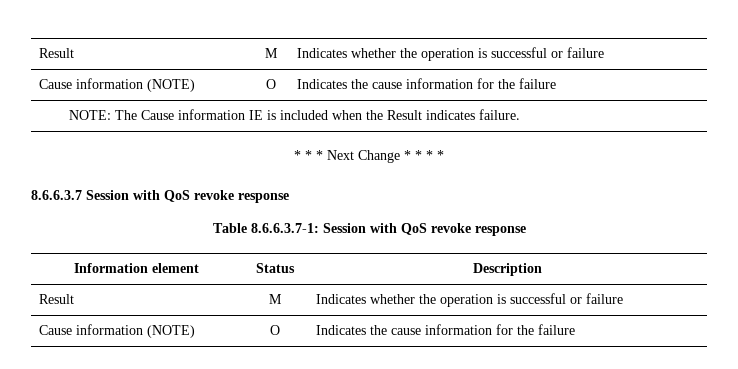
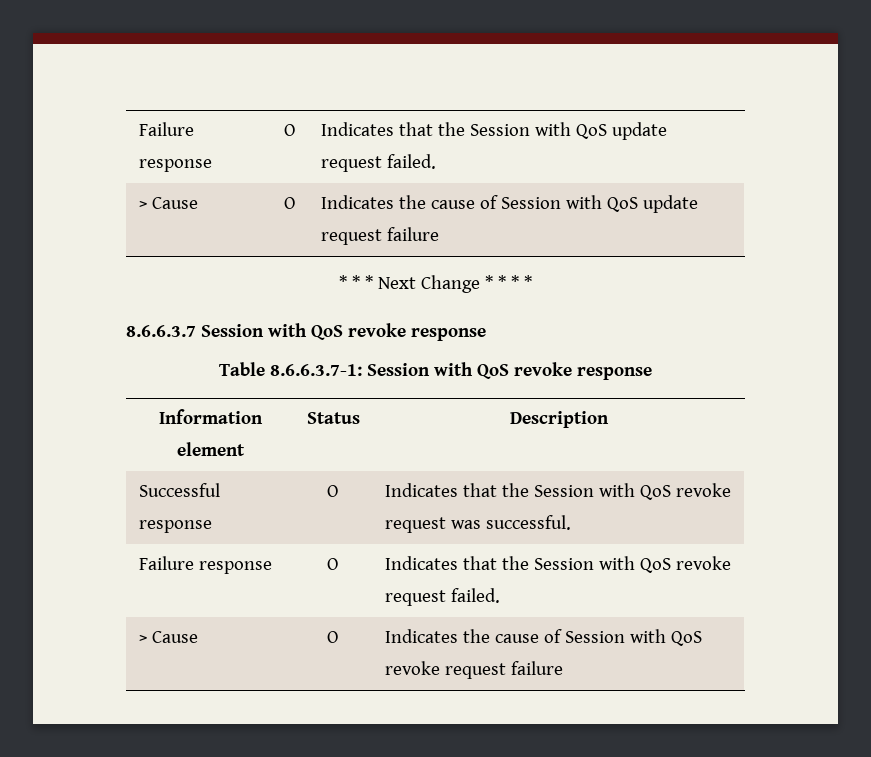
[39,48,75,58] [264,48,278,58] [297,47,605,61] [39,78,196,92] [265,79,276,89] [297,78,557,89] [68,109,520,120] Result | M | Indicates whether the operation is successful or failure // Cause information (NOTE) | O | Indicates the cause information for the failure // NOTE: The Cause information IE is included when the Result indicates failure. -> [138,122,194,136] [138,159,212,172] [283,124,296,136] [320,122,667,140] [320,154,436,172] [138,197,198,209] [283,197,296,209] [320,195,698,213] [320,227,439,245] Failure response | O | Indicates that the Session with QoS update request failed. // > Cause | O | Indicates the cause of Session with QoS update request failure
[39,294,75,304] [269,294,282,304] [316,293,624,307] [39,324,196,338] [270,325,280,335] [316,324,535,335] Result | M | Indicates whether the operation is successful or failure // Cause information (NOTE) | O | Indicates the cause information for the -> [138,483,220,497] [138,520,212,533] [327,485,339,497] [384,483,731,500] [384,515,571,533] [138,556,272,574] [327,558,339,570] [384,556,731,573] [384,588,500,606] [138,631,198,643] [327,631,339,643] [384,629,702,646] [384,661,506,679] Successful response | O | Indicates that the Session with QoS revoke request was successful. // Failure response | O | Indicates that the Session with QoS revoke request failed. // > Cause | O | Indicates the cause of Session with QoS revoke request

